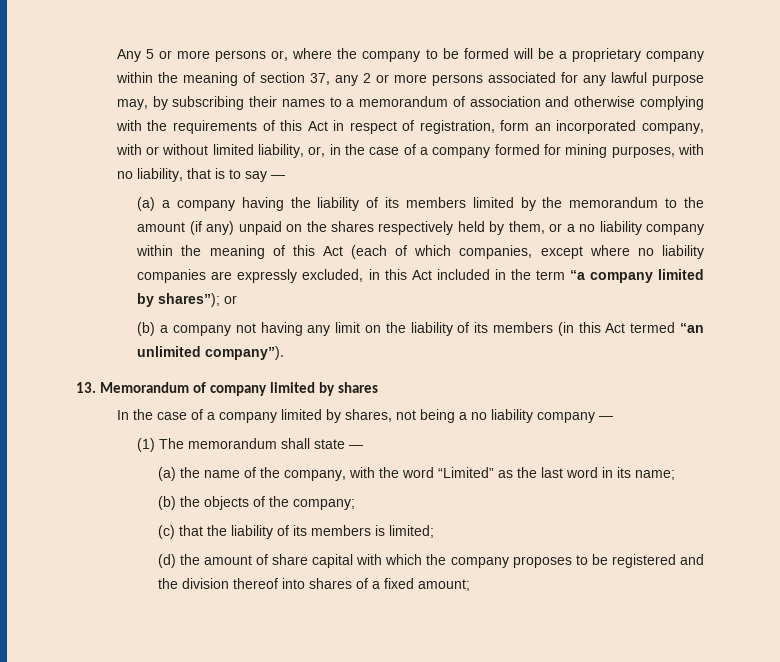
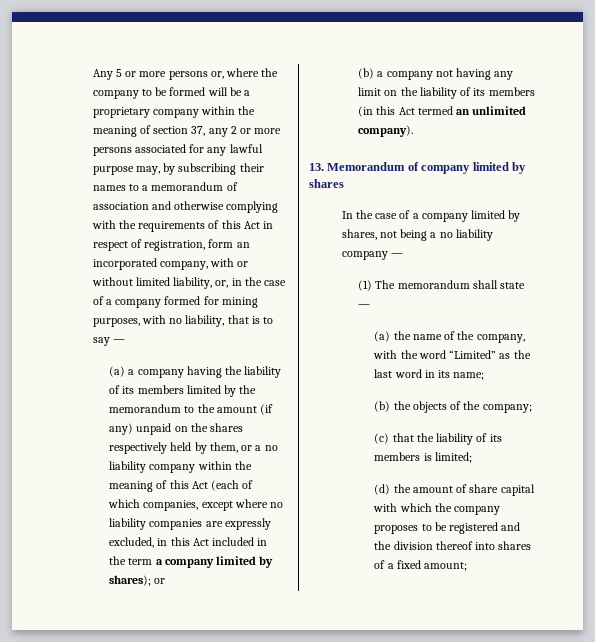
[569,269,704,283] [137,293,221,307] “a company limited by shares”); -> [155,556,274,568] [109,575,152,586] a company limited by shares);
[679,323,704,333] [137,346,285,360] “an unlimited company”). -> [456,106,527,115] [358,125,414,137] an unlimited company).

